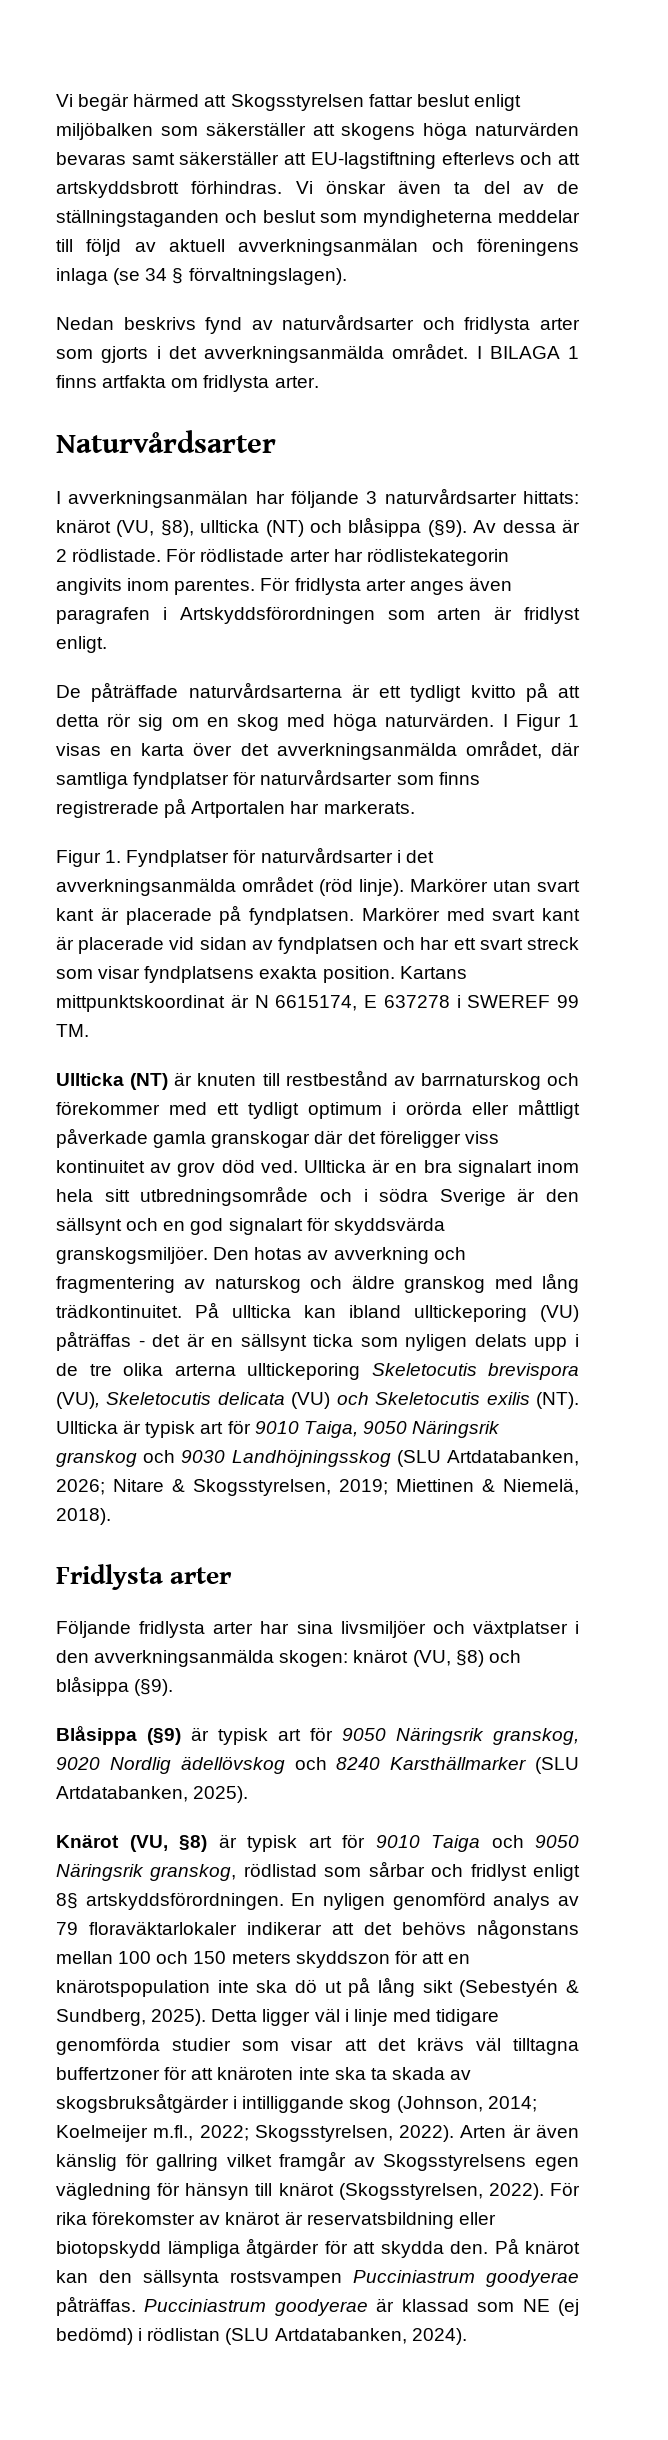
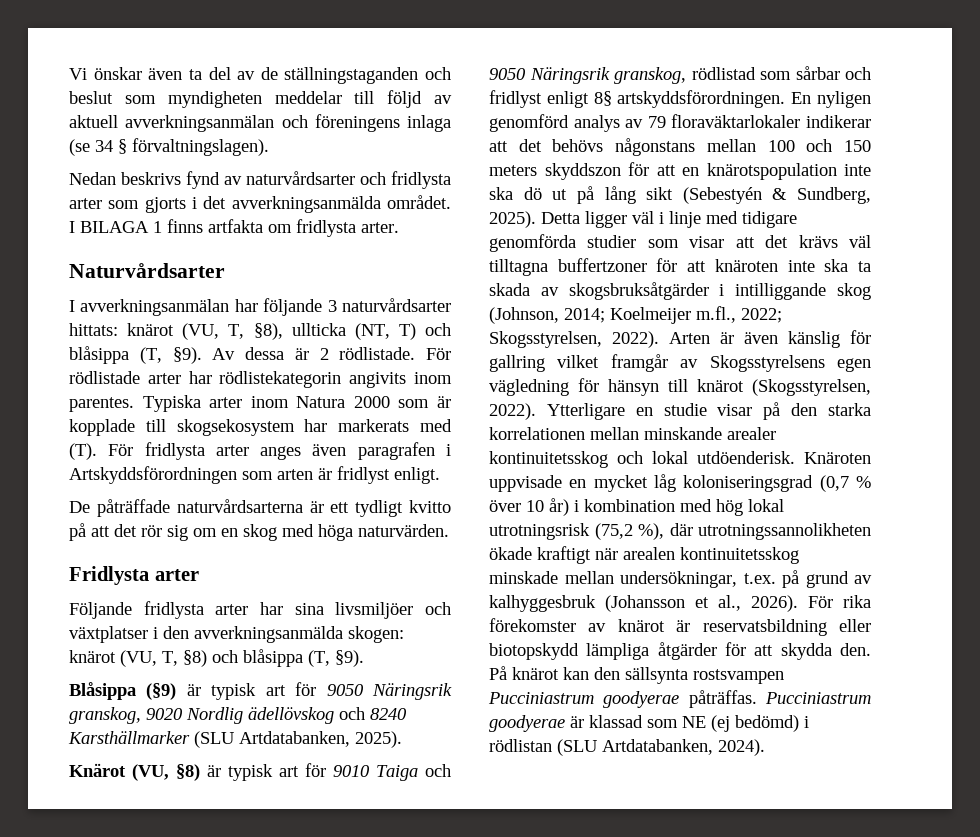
[56,93,521,111] [56,122,579,140] [56,151,580,169] [56,180,313,198] Vi begär härmed att Skogsstyrelsen fattar beslut enligt miljöbalken som säkerställer att skogens höga naturvärden bevaras samt säkerställer att EU-lagstiftning efterlevs och att artskyddsbrott förhindras. Vi -> [69,68,87,80] Vi
[363,210,493,227] myndigheterna -> [167,91,262,108] myndigheten
(155, 528) none -> [228,324,245,339] T,
[265,517,467,537] (NT) och blåsippa (§9). -> [354,323,451,340] [69,346,202,364] (NT, T) och blåsippa (T, §9).
(256, 587) none -> [142,395,451,412] [69,419,452,436] [69,443,97,460] Typiska arter inom Natura 2000 som är kopplade till skogsekosystem har markerats med (T).
[56,714,99,727] detta -> [114,524,137,537] det
[502,714,579,731] [56,740,580,760] [56,769,480,789] [56,798,415,818] [56,847,434,867] [56,876,580,896] [56,905,580,925] [56,936,579,954] [56,966,467,983] [56,994,579,1012] [56,1024,89,1037] [56,1070,579,1090] [56,1099,580,1119] [56,1128,499,1148] [56,1159,579,1177] [56,1186,579,1206] [56,1217,445,1235] [56,1246,466,1264] [56,1273,579,1293] [56,1302,579,1322] [56,1331,579,1351] [56,1363,579,1380] [56,1392,580,1409] [56,1420,501,1438] [56,1449,579,1467] [56,1478,579,1496] [56,1508,111,1525] I Figur 1 visas en karta över det avverkningsanmälda området, där samtliga fyndplatser för naturvårdsarter som finns registrerade på Artportalen har markerats. // Figur 1. Fyndplatser för naturvårdsarter i det avverkningsanmälda området (röd linje). Markörer utan svart kant är placerade på fyndplatsen. Markörer med svart kant är placerade vid sidan av fyndplatsen och har ett svart streck som visar fyndplatsens exakta position. Kartans mittpunktskoordinat är N 6615174, E 637278 i SWEREF 99 TM. // Ullticka (NT) är knuten till restbestånd av barrnaturskog och förekommer med ett tydligt optimum i orörda eller måttligt påverkade gamla granskogar där det föreligger viss kontinuitet av grov död ved. Ullticka är en bra signalart inom hela sitt utbredningsområde och i södra Sverige är den sällsynt och en god signalart för skyddsvärda granskogsmiljöer. Den hotas av avverkning och fragmentering av naturskog och äldre granskog med lång trädkontinuitet. På ullticka kan ibland ulltickeporing (VU) påträffas - det är en sällsynt ticka som nyligen delats upp i de tre olika arterna ulltickeporing Skeletocutis brevispora (VU), Skeletocutis delicata (VU) och Skeletocutis exilis (NT). Ullticka är typisk art för 9010 Taiga, 9050 Näringsrik granskog och 9030 Landhöjningsskog (SLU Artdatabanken, 2026; Nitare & Skogsstyrelsen, 2019; Miettinen & Niemelä, 2018). -> (449, 530) none
(451, 1658) none -> [162,651,178,666] T,
[134,1679,174,1696] (§9). -> [308,650,364,667] (T, §9).
(544, 2191) none -> [546,402,871,420] [489,427,776,440] [489,451,871,468] [489,474,871,492] [489,498,784,516] [489,523,871,540] [489,546,799,564] [489,570,872,588] [489,595,798,612] Ytterligare en studie visar på den starka korrelationen mellan minskande arealer kontinuitetsskog och lokal utdöenderisk. Knäroten uppvisade en mycket låg koloniseringsgrad (0,7 % över 10 år) i kombination med hög lokal utrotningsrisk (75,2 %), där utrotningssannolikheten ökade kraftigt när arealen kontinuitetsskog minskade mellan undersökningar, t.ex. på grund av kalhyggesbruk (Johansson et al., 2026).

